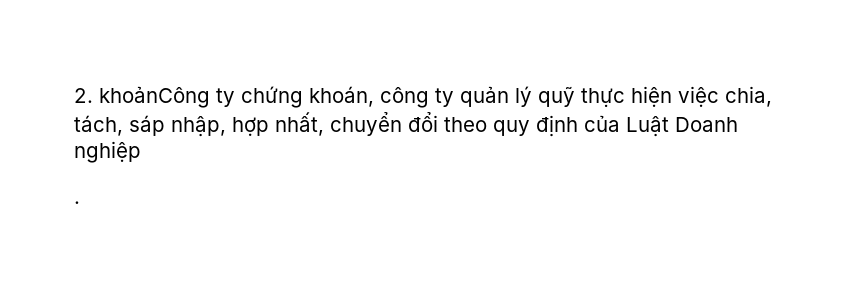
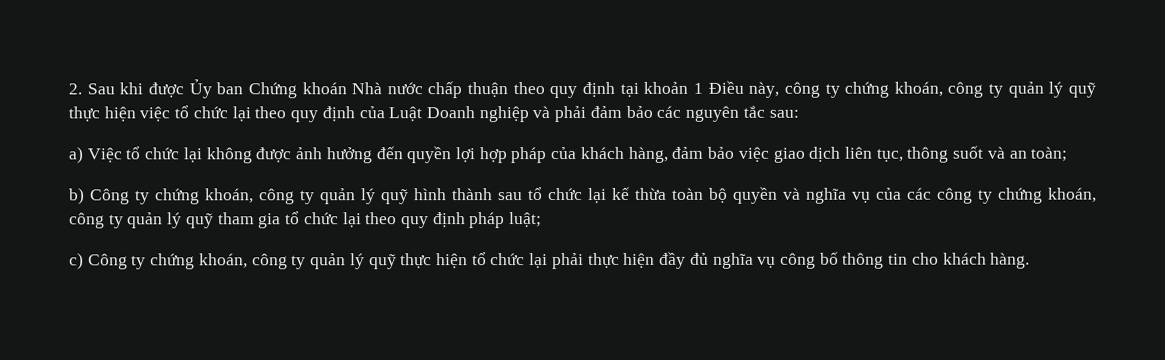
[99,86,210,108] khoảnCông -> [86,79,820,99] Sau khi được Ủy ban Chứng khoán Nhà nước chấp thuận theo quy định tại khoản 1 Điều này, công
[725,86,772,107] [74,112,438,137] chia, tách, sáp nhập, hợp nhất, chuyển đổi -> [174,105,251,122] tổ chức lại
[74,201,80,204] // . -> [532,105,799,123] [68,145,1068,164] [69,186,1097,205] [69,211,543,229] [69,251,1031,270] và phải đảm bảo các nguyên tắc sau: // a) Việc tổ chức lại không được ảnh hưởng đến quyền lợi hợp pháp của khách hàng, đảm bảo việc giao dịch liên tục, thông suốt và an toàn; // b) Công ty chứng khoán, công ty quản lý quỹ hình thành sau tổ chức lại kế thừa toàn bộ quyền và nghĩa vụ của các công ty chứng khoán, công ty quản lý quỹ tham gia tổ chức lại theo quy định pháp luật; // c) Công ty chứng khoán, công ty quản lý quỹ thực hiện tổ chức lại phải thực hiện đầy đủ nghĩa vụ công bố thông tin cho khách hàng.

